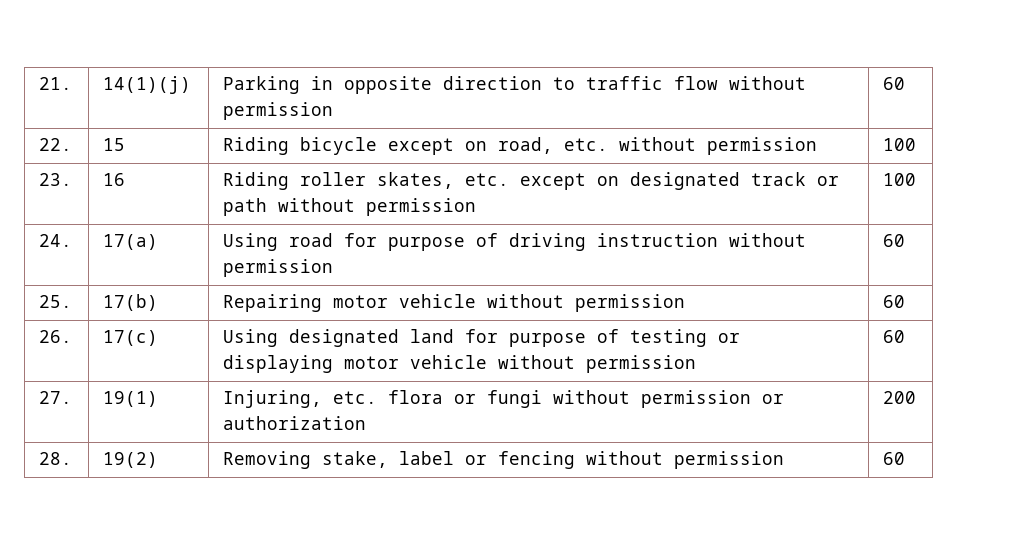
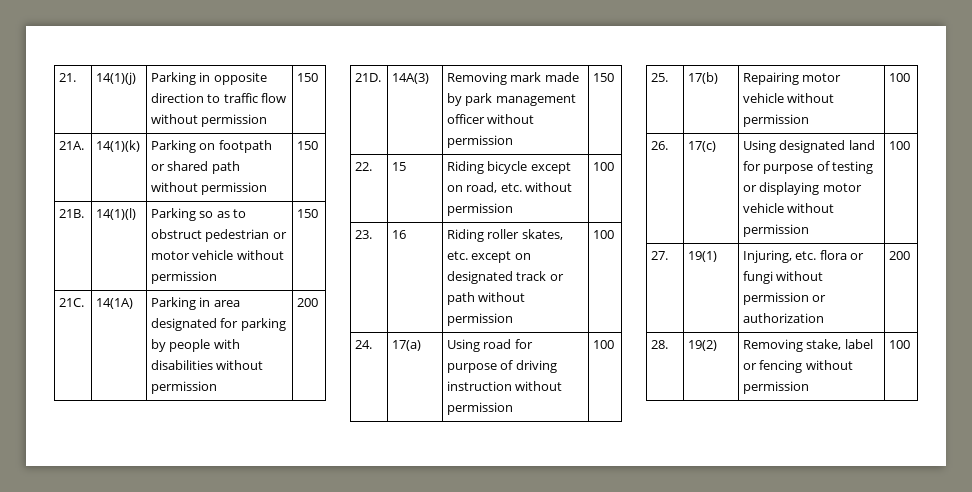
[883,77,906,90] 60 -> [297,73,319,82] [59,141,85,150] [96,140,141,152] [151,140,272,153] [151,161,240,174] [151,182,268,195] [297,141,319,150] [59,209,85,218] [96,208,137,220] [151,208,247,221] [151,229,287,242] [151,250,284,260] [151,271,218,284] [297,209,319,218] [59,298,85,307] [96,298,134,309] [151,297,240,310] [151,318,286,331] [151,339,240,352] [151,360,264,370] [151,381,218,394] [297,298,319,307] [355,73,382,82] [392,73,430,84] [447,72,579,85] [447,93,576,106] [447,114,535,124] [447,135,514,148] [593,73,615,82] 150 // 21A. | 14(1)(k) | Parking on footpath or shared path without permission | 150 // 21B. | 14(1)(l) | Parking so as to obstruct pedestrian or motor vehicle without permission | 150 // 21C. | 14(1A) | Parking in area designated for parking by people with disabilities without permission | 200 // 21D. | 14A(3) | Removing mark made by park management officer without permission | 150
[883,234,906,247] 60 -> [593,340,615,349] 100
[883,295,906,308] 60 -> [889,73,911,82] 100
[883,330,906,343] 60 -> [889,141,911,150] 100
[883,452,906,465] 60 -> [889,340,911,349] 100

